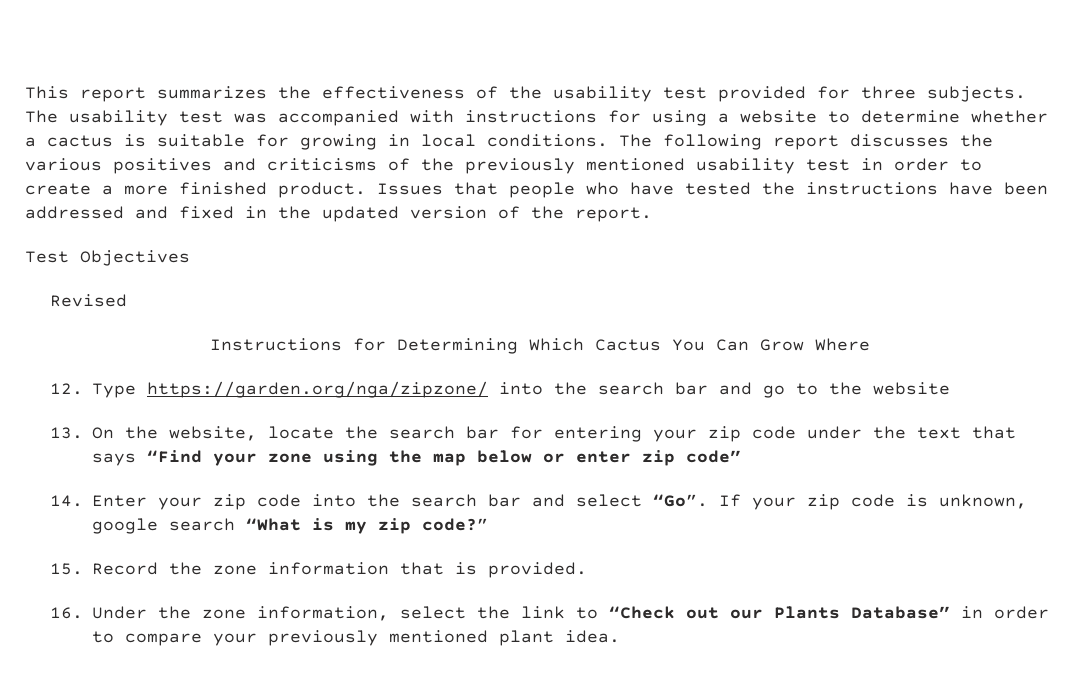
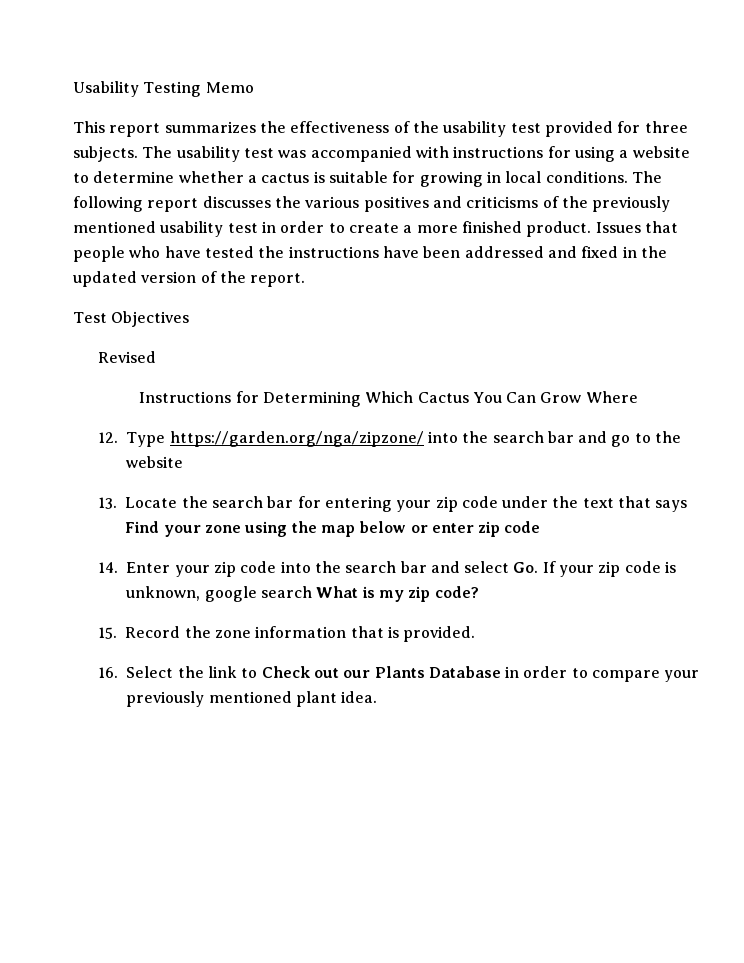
(25, 92) none -> [73,81,254,97] Usability Testing Memo //
[92,426,335,441] On the website, locate -> [125,497,178,508] Locate
[147,450,203,463] “Find -> [125,521,160,533] Find
[686,450,742,463] code” -> [504,521,541,533] code
[653,494,709,507] “Go”. -> [513,562,539,573] Go.
[246,518,302,531] “What -> [316,586,359,598] What
[422,518,489,531] code?” -> [434,586,479,598] code?
[92,606,467,621] Under the zone information, select -> [126,666,174,678] Select
[609,606,676,619] “Check -> [261,666,310,678] Check
[851,606,951,619] Database” -> [428,666,501,678] Database

